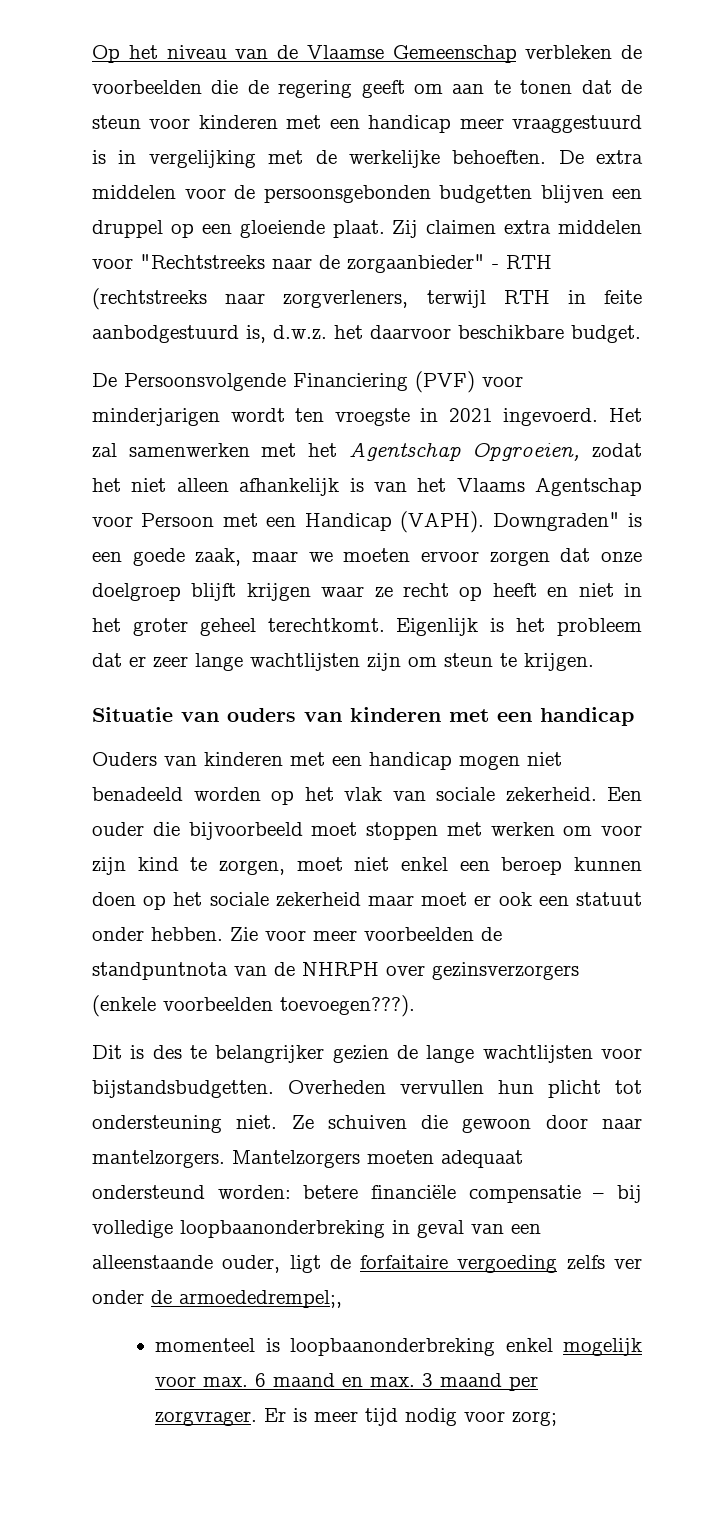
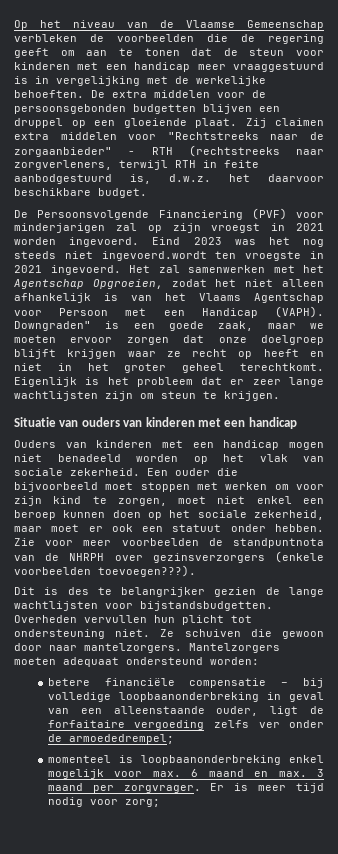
[230,408,285,422] wordt -> [115,223,324,233] [14,237,324,247] [14,251,207,261] zal op zijn vroegst in 2021 worden ingevoerd. Eind 2023 was het nog steeds niet ingevoerd.wordt
[275,892,361,907] zekerheid -> [254,510,324,520] zekerheid,
(291, 1192) none -> (259, 661) //
[179,1290,342,1308] armoededrempel;, -> [68,734,174,744] armoededrempel;

